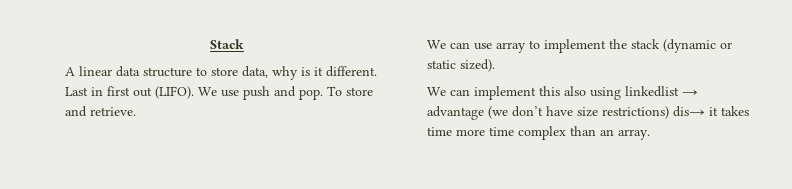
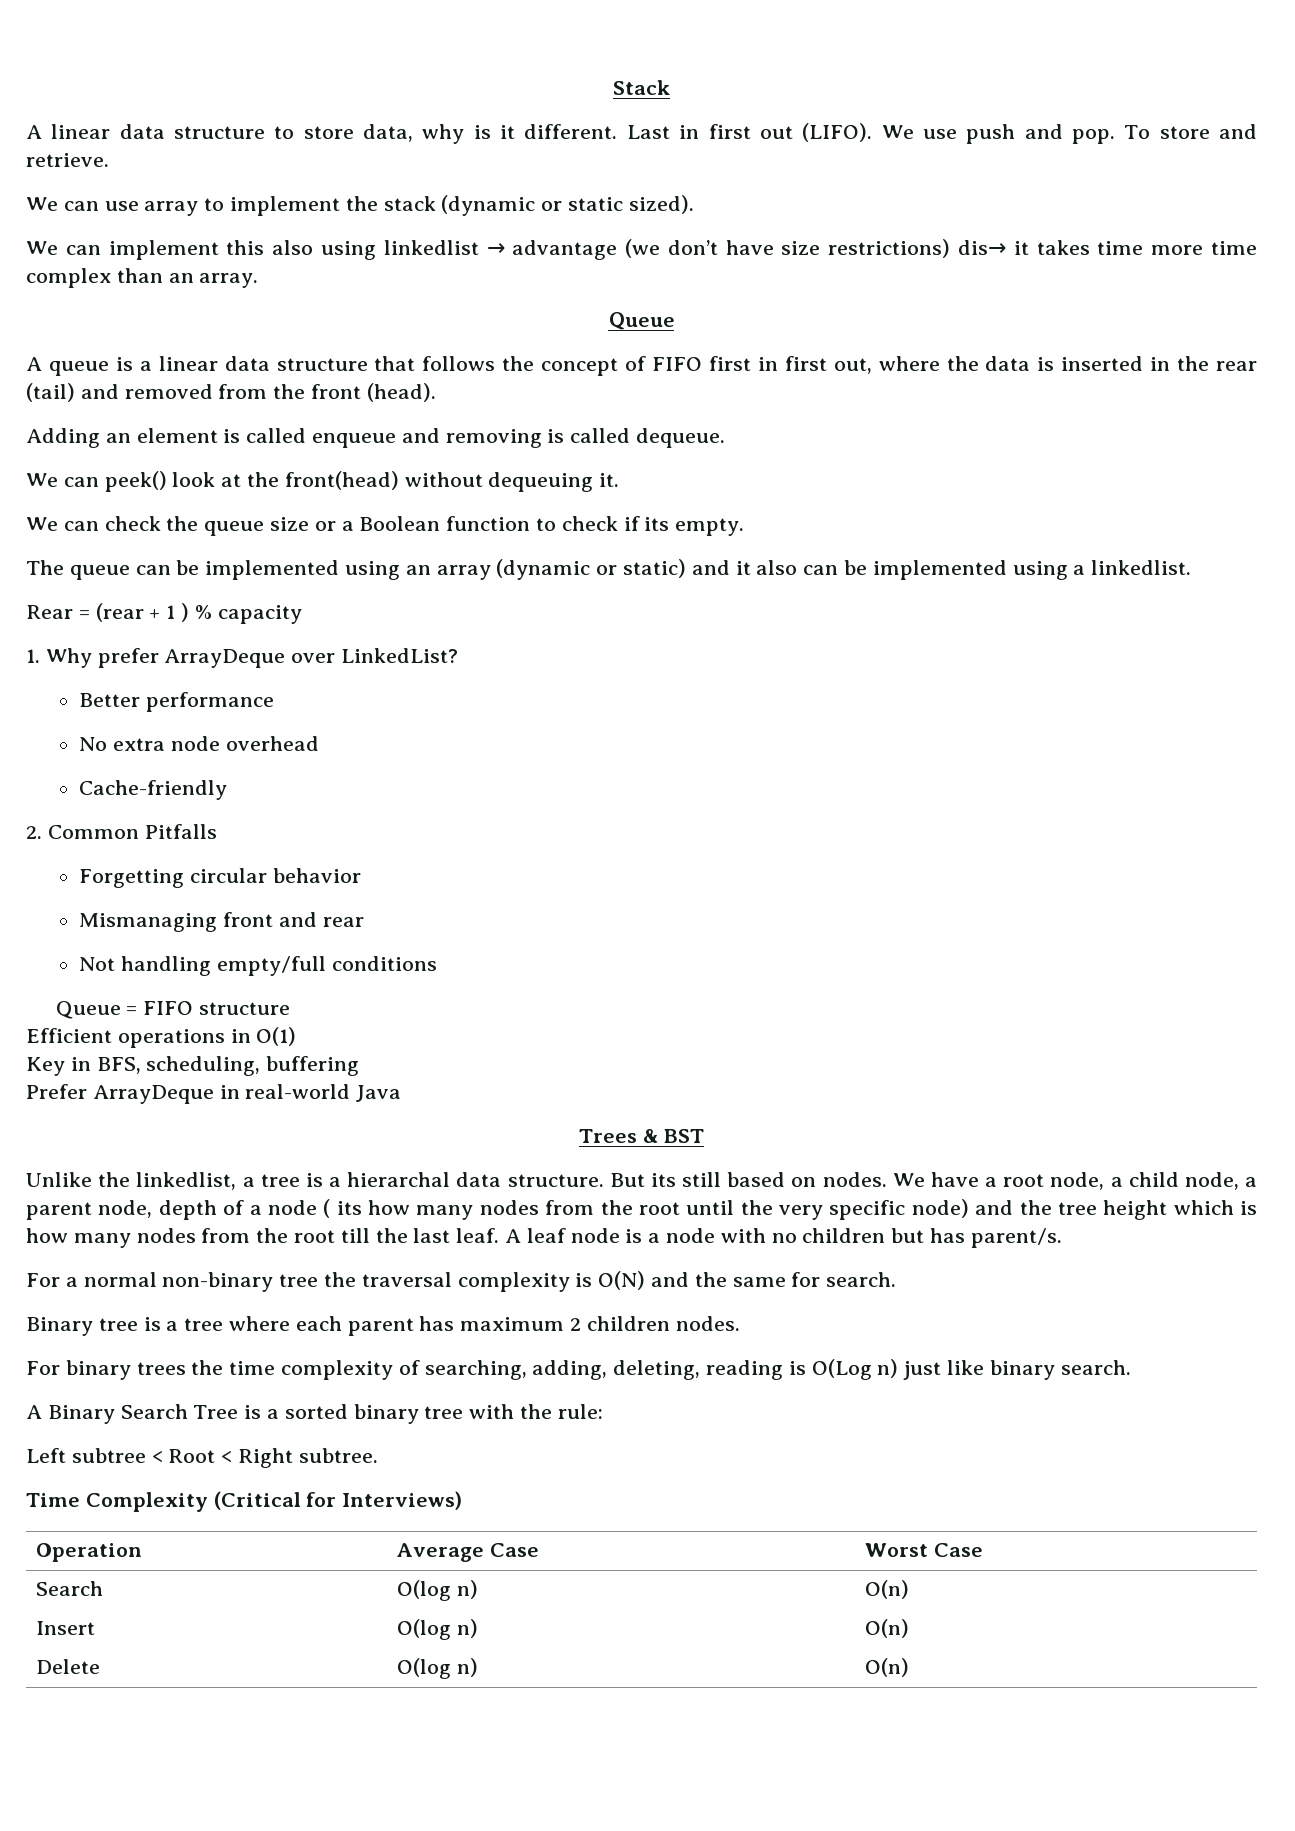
(650, 134) none -> [608,312,675,330] [26,356,1257,376] [26,383,436,402] [26,428,726,448] [26,471,620,492] [26,516,745,536] [26,559,1192,580] [26,603,302,624] [26,648,459,668] [79,692,274,712] [79,736,319,751] [79,780,228,800] [26,824,217,839] [79,868,361,888] [79,912,364,932] [79,956,437,976] [55,1001,290,1019] [26,1027,297,1048] [26,1056,360,1076] [26,1084,402,1104] [579,1129,704,1143] [26,1172,1257,1190] [26,1199,1257,1220] [26,1228,1062,1248] [26,1271,897,1292] [26,1316,740,1336] [26,1359,1131,1380] [26,1404,603,1424] [26,1448,378,1468] [26,1491,463,1512] [35,1543,142,1562] [396,1543,539,1562] [864,1543,983,1557] [35,1581,103,1596] [396,1580,478,1601] [864,1580,909,1599] [35,1621,95,1635] [396,1619,478,1640] [864,1619,909,1638] [35,1659,100,1674] [396,1658,478,1679] [864,1658,909,1677] // Queue // A queue is a linear data structure that follows the concept of FIFO first in first out, where the data is inserted in the rear (tail) and removed from the front (head). // Adding an element is called enqueue and removing is called dequeue. // We can peek() look at the front(head) without dequeuing it. // We can check the queue size or a Boolean function to check if its empty. // The queue can be implemented using an array (dynamic or static) and it also can be implemented using a linkedlist. // Rear = (rear + 1 ) % capacity // 1. Why prefer ArrayDeque over LinkedList? // Better performance // No extra node overhead // Cache-friendly // 2. Common Pitfalls // Forgetting circular behavior // Mismanaging front and rear // Not handling empty/full conditions // Queue = FIFO structure // Efficient operations in O(1) // Key in BFS, scheduling, buffering // Prefer ArrayDeque in real-world Java // Trees & BST // Unlike the linkedlist, a tree is a hierarchal data structure. But its still based on nodes. We have a root node, a child node, a parent node, depth of a node ( its how many nodes from the root until the very specific node) and the tree height which is how many nodes from the root till the last leaf. A leaf node is a node with no children but has parent/s. // For a normal non-binary tree the traversal complexity is O(N) and the same for search. // Binary tree is a tree where each parent has maximum 2 children nodes. // For binary trees the time complexity of searching, adding, deleting, reading is O(Log n) just like binary search. // A Binary Search Tree is a sorted binary tree with the rule: // Left subtree < Root < Right subtree. // Time Complexity (Critical for Interviews) // Operation | Average Case | Worst Case // Search | O(log n) | O(n) // Insert | O(log n) | O(n) // Delete | O(log n) | O(n)

